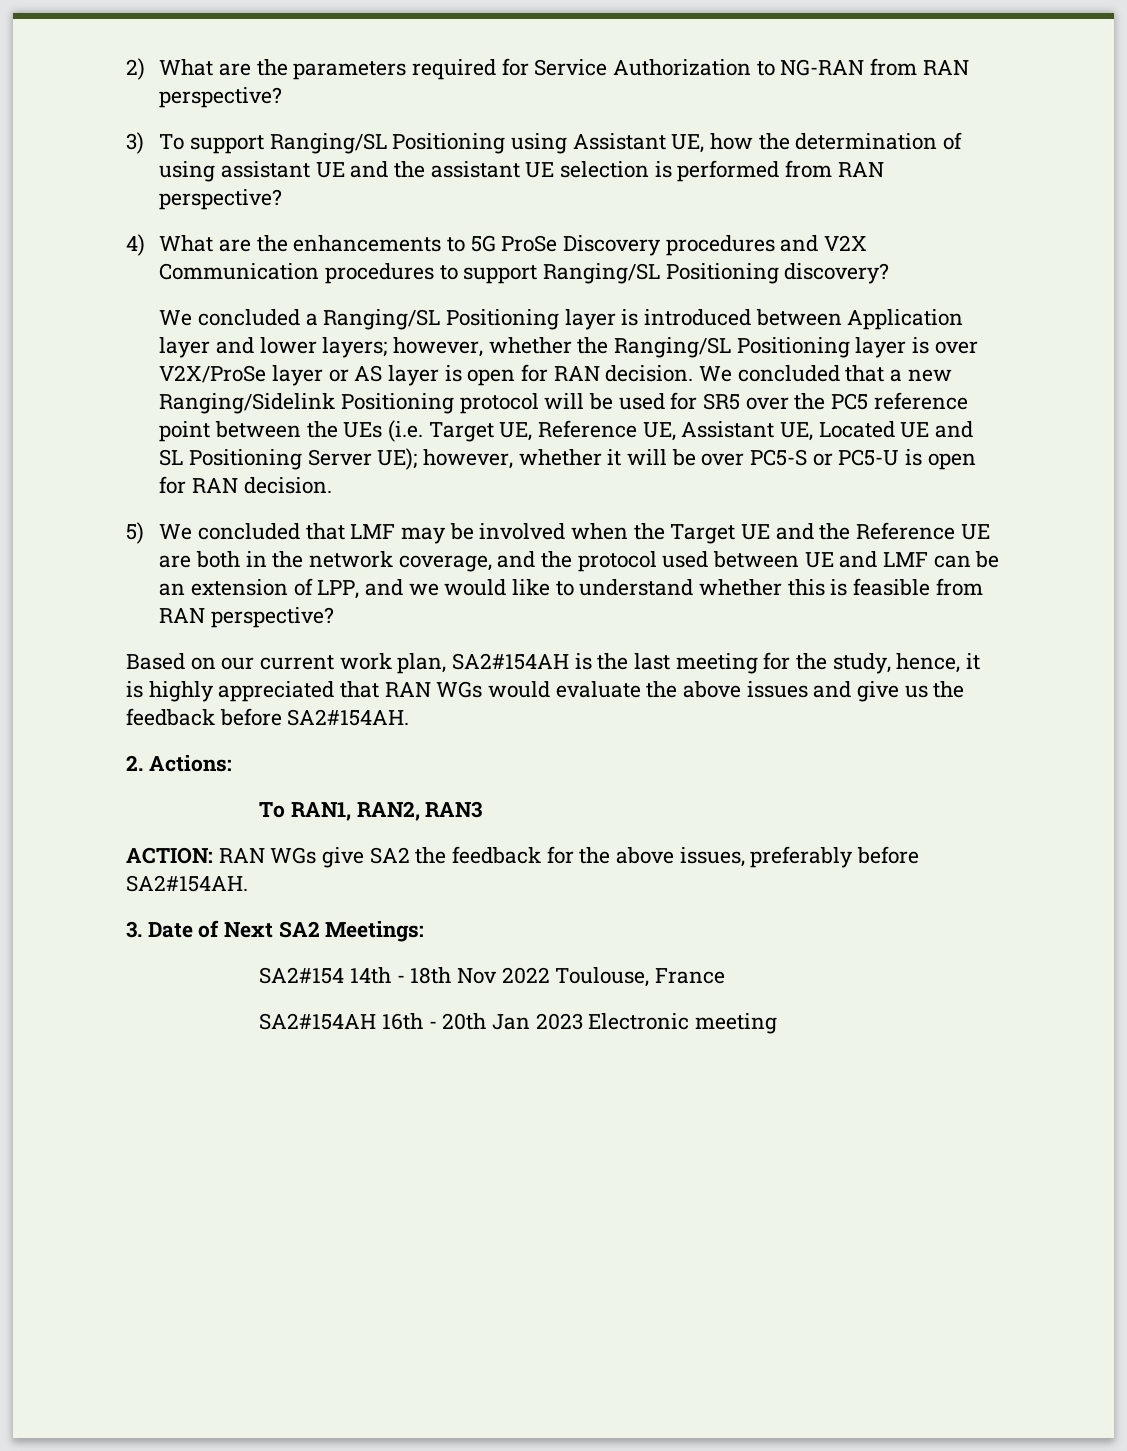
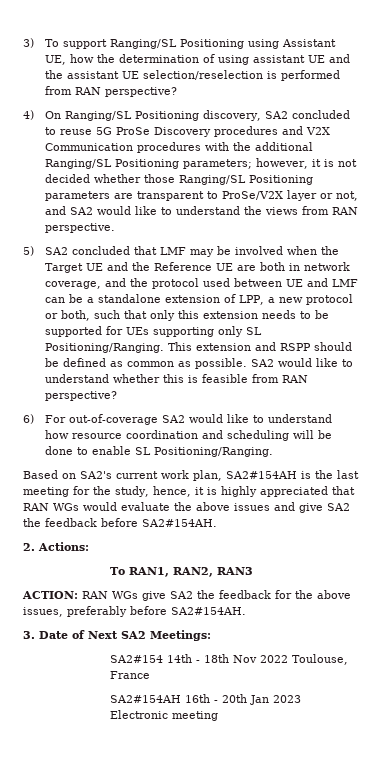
[126,58,969,80] [159,87,283,108] 2) What are the parameters required for Service Authorization to NG-RAN from RAN perspective? // -> (23, 43) none
[560,161,650,178] selection -> [142,70,263,80] selection/reselection
[159,235,466,252] What are the enhancements to -> [44,110,350,121] [44,127,92,135] On Ranging/SL Positioning discovery, SA2 concluded to reuse
[439,263,890,284] [159,309,964,330] [159,337,978,358] [159,364,952,386] [159,392,968,414] [159,420,974,442] [159,448,976,470] [159,476,332,494] to support Ranging/SL Positioning discovery? // We concluded a Ranging/SL Positioning layer is introduced between Application layer and lower layers; however, whether the Ranging/SL Positioning layer is over V2X/ProSe layer or AS layer is open for RAN decision. We concluded that a new Ranging/Sidelink Positioning protocol will be used for SR5 over the PC5 reference point between the UEs (i.e. Target UE, Reference UE, Assistant UE, Located UE and SL Positioning Server UE); however, whether it will be over PC5-S or PC5-U is open for RAN decision. -> [204,142,313,151] [44,158,357,169] [44,174,313,185] [44,190,358,201] [44,206,358,215] [44,223,115,233] with the additional Ranging/SL Positioning parameters; however, it is not decided whether those Ranging/SL Positioning parameters are transparent to ProSe/V2X layer or not, and SA2 would like to understand the views from RAN perspective.
[159,524,193,540] We -> [44,247,68,255] SA2
[272,551,304,568] the -> (300, 267) none
[159,583,186,596] an -> [86,294,161,303] a standalone
[365,579,439,596] and we -> [267,294,353,305] [44,310,329,321] [44,326,262,337] [44,342,352,353] [44,358,274,369] a new protocol or both, such that only this extension needs to be supported for UEs supporting only SL Positioning/Ranging. This extension and RSPP should be defined as common as possible. SA2
(335, 617) none -> [23,414,332,425] [44,430,332,441] [44,446,273,457] // 6) For out-of-coverage SA2 would like to understand how resource coordination and scheduling will be done to enable SL Positioning/Ranging.
[221,657,255,670] our -> [80,471,112,479] SA2's
[904,685,928,698] us -> [327,503,350,511] SA2

